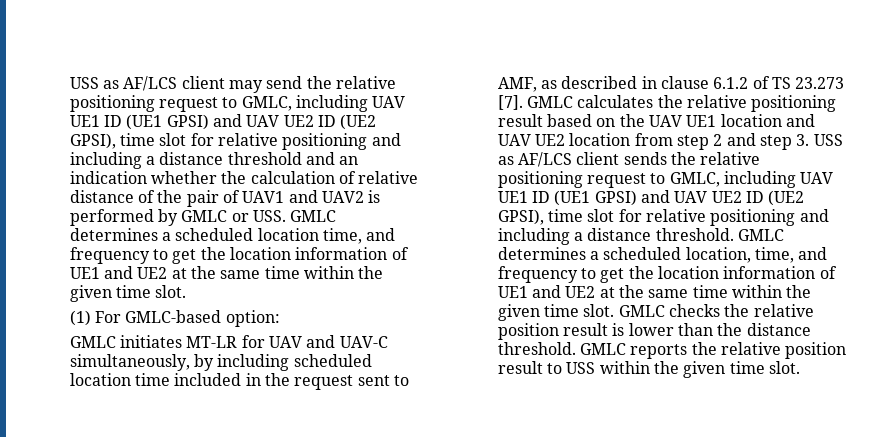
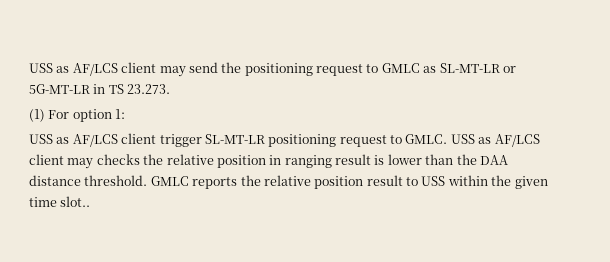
[335,76,396,89] [69,95,406,112] [69,114,377,130] [69,133,401,150] [69,152,359,169] [69,171,419,184] [69,190,381,207] [69,209,337,226] [69,228,396,244] [69,247,409,264] [69,266,384,279] [69,285,187,302] [69,310,280,327] [69,335,388,348] [69,354,372,371] [69,373,409,390] [497,76,845,92] [497,95,837,112] [497,114,815,127] [497,133,843,150] [497,152,761,167] [497,171,834,188] [497,190,805,206] [497,209,829,226] [497,228,784,245] [497,247,828,263] [497,266,837,283] [497,285,812,298] [497,304,665,321] relative positioning request to GMLC, including UAV UE1 ID (UE1 GPSI) and UAV UE2 ID (UE2 GPSI), time slot for relative positioning and including a distance threshold and an indication whether the calculation of relative distance of the pair of UAV1 and UAV2 is performed by GMLC or USS. GMLC determines a scheduled location time, and frequency to get the location information of UE1 and UE2 at the same time within the given time slot. // (1) For GMLC-based option: // GMLC initiates MT-LR for UAV and UAV-C simultaneously, by including scheduled location time included in the request sent to AMF, as described in clause 6.1.2 of TS 23.273 [7]. GMLC calculates the relative positioning result based on the UAV UE1 location and UAV UE2 location from step 2 and step 3. USS as AF/LCS client sends the relative positioning request to GMLC, including UAV UE1 ID (UE1 GPSI) and UAV UE2 ID (UE2 GPSI), time slot for relative positioning and including a distance threshold. GMLC determines a scheduled location, time, and frequency to get the location information of UE1 and UE2 at the same time within the given time slot. GMLC -> [244,63,516,76] [29,84,171,94] [29,109,126,122] [29,133,540,147] [29,154,94,169] positioning request to GMLC as SL-MT-LR or 5G-MT-LR in TS 23.273. // (1) For option 1: // USS as AF/LCS client trigger SL-MT-LR positioning request to GMLC. USS as AF/LCS client may
(559, 331) none -> [269,155,332,168] in ranging
(743, 329) none -> [479,155,508,165] DAA
[768,361,800,374] slot. -> [60,196,91,207] slot..

